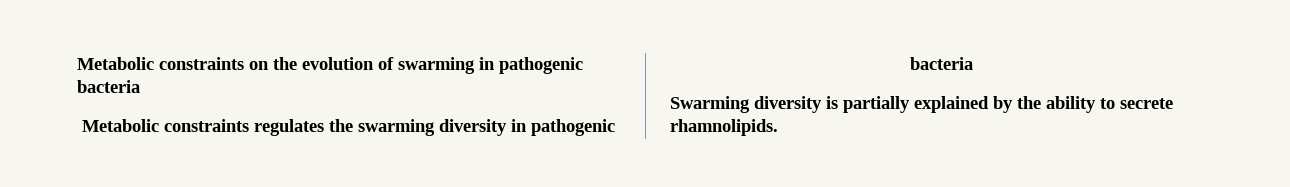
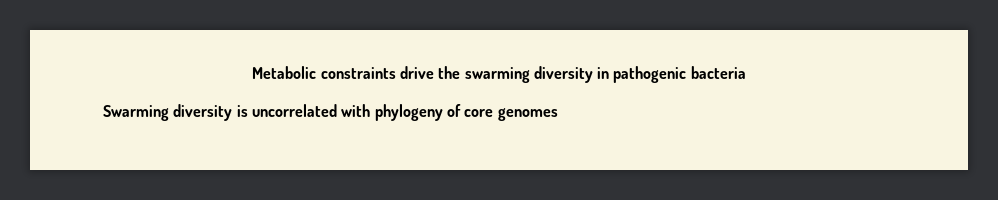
[77,57,583,74] [77,80,140,93] [82,119,324,136] Metabolic constraints on the evolution of swarming in pathogenic bacteria // Metabolic constraints regulates -> [252,66,434,79] Metabolic constraints drive
[843,96,1173,113] [670,119,778,136] partially explained by the ability to secrete rhamnolipids. -> [251,104,558,121] uncorrelated with phylogeny of core genomes

